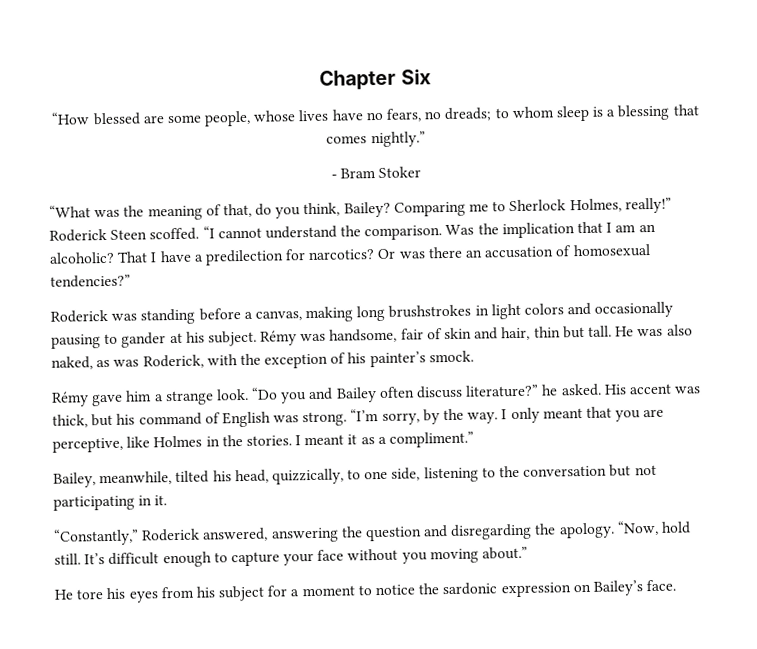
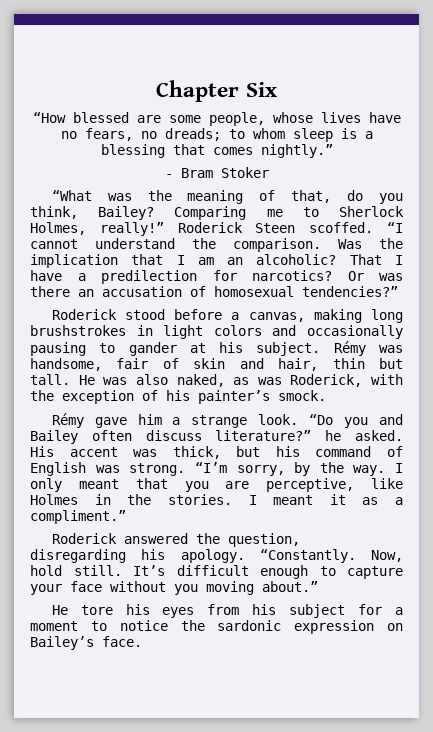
[111,308,196,325] was standing -> [124,309,165,320] stood
[53,464,657,488] [53,495,168,511] [53,520,659,546] Bailey, meanwhile, tilted his head, quizzically, to one side, listening to the conversation but not participating in it. // “Constantly,” Roderick answered, answering the question and disregarding the apology. “Now, -> [51,533,300,547] [30,549,403,563] Roderick answered the question, disregarding his apology. “Constantly. Now,

